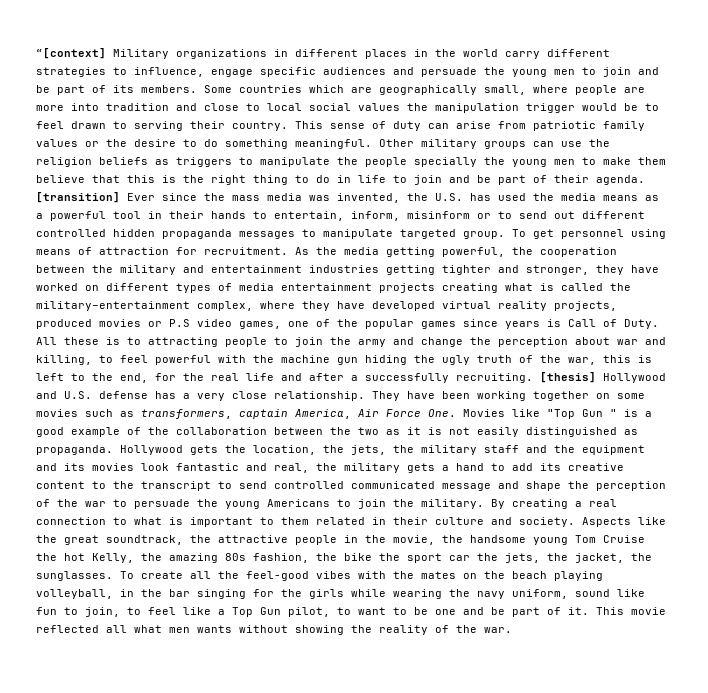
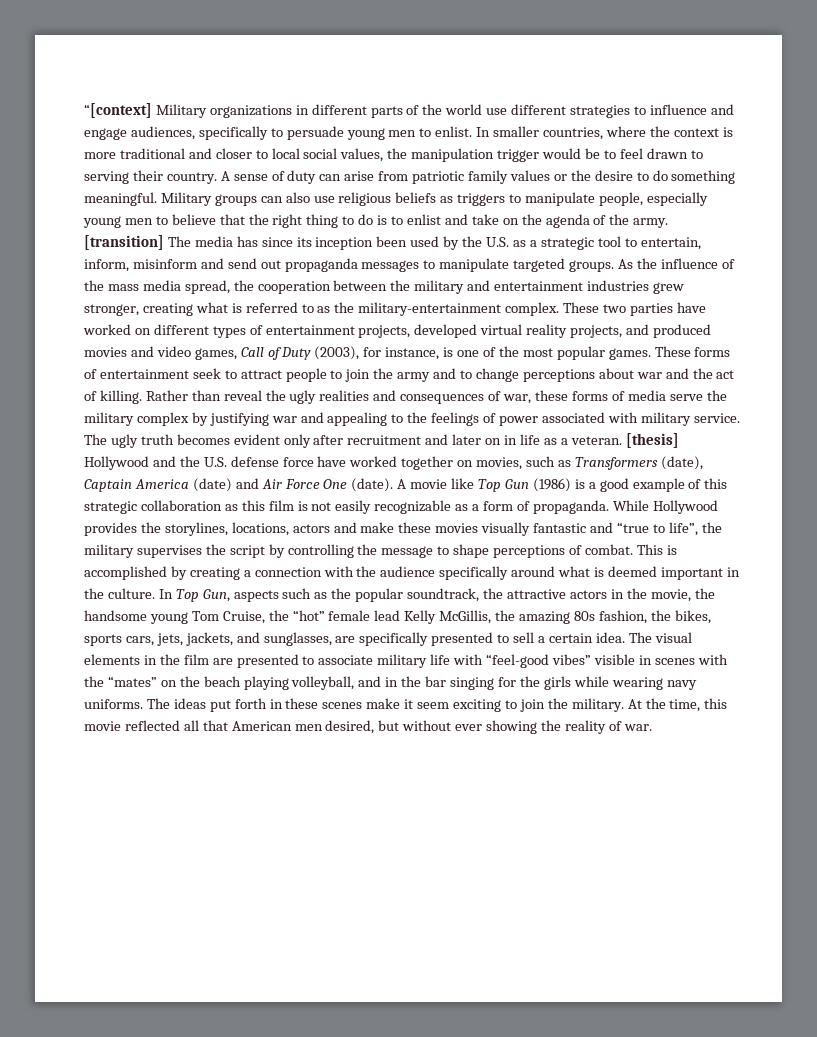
[365,49,428,59] places in -> [370,105,420,118] parts of
[505,51,540,59] carry -> [486,108,508,115] use
[134,67,659,77] [36,85,645,95] [36,103,239,111] influence, engage specific audiences and persuade the young men to join and be part of its members. Some countries which are geographically small, where people are more into tradition and close -> [649,104,734,115] [84,126,733,140] [84,148,252,159] influence and engage audiences, specifically to persuade young men to enlist. In smaller countries, where the context is more traditional and closer
[358,103,400,111] values -> [340,148,384,162] values,
[295,121,323,129] This -> [220,171,230,181] A
[379,139,610,149] [36,157,92,167] Other military groups can use the religion -> [160,192,392,206] Military groups can also use religious
[337,157,666,167] [36,175,176,183] the people specially the young men to make them believe that this is -> [598,192,708,206] [83,214,245,228] people, especially young men to believe that
[337,175,645,185] [36,192,659,203] [36,211,645,221] [36,229,155,237] in life to join and be part of their agenda. [transition] Ever since the mass media was invented, the U.S. has used the media means as a powerful tool in their hands to entertain, inform, misinform or to send out different controlled hidden -> [377,214,669,228] [84,235,701,250] [84,258,281,272] is to enlist and take on the agenda of the army. [transition] The media has since its inception been used by the U.S. as a strategic tool to entertain, inform, misinform and send out
[463,229,666,239] [36,247,505,257] group. To get personnel using means of attraction for recruitment. As the media getting powerful, -> [569,258,735,272] [84,280,230,294] groups. As the influence of the mass media spread,
[386,265,624,275] getting tighter and stronger, they -> [652,282,684,294] [84,302,673,316] grew stronger, creating what is referred to as the military-entertainment complex. These two parties
[239,283,631,293] [36,301,365,311] media entertainment projects creating what is called the military–entertainment complex, where they have -> [265,325,411,338] entertainment projects,
(617, 306) none -> [626,324,650,335] and
[148,319,659,329] [36,337,218,347] or P.S video games, one of the popular games since years is Call of Duty. All these is to attracting -> [130,346,731,360] [84,368,282,379] and video games, Call of Duty (2003), for instance, is one of the most popular games. These forms of entertainment seek to attract
[421,337,666,347] [36,355,652,365] [36,373,533,383] change the perception about war and killing, to feel powerful with the machine gun hiding the ugly truth of the war, this is left to the end, for the real life and after a successfully recruiting. -> [460,368,735,382] [84,390,727,404] [84,412,740,426] [84,434,622,448] to change perceptions about war and the act of killing. Rather than reveal the ugly realities and consequences of war, these forms of media serve the military complex by justifying war and appealing to the feelings of power associated with military service. The ugly truth becomes evident only after recruitment and later on in life as a veteran.
(57, 395) none -> [179,456,200,467] the
[155,391,645,401] [36,409,617,419] has a very close relationship. They have been working together on some movies such as transformers, captain America, Air Force One. Movies like "Top Gun " -> [282,456,703,470] [84,478,571,492] force have worked together on movies, such as Transformers (date), Captain America (date) and Air Force One (date). A movie like Top Gun (1986)
[148,427,638,437] [36,445,645,455] [36,463,624,473] [36,481,666,491] [36,499,617,509] [36,517,666,527] [36,535,99,545] the collaboration between the two as it is not easily distinguished as propaganda. Hollywood gets the location, the jets, the military staff and the equipment and its movies look fantastic and real, the military gets a hand to add its creative content to the transcript to send controlled communicated message and shape the perception of the war to persuade the young Americans to join the military. By creating a real connection to what is important to them related in their culture and society. Aspects like the great -> [704,478,728,489] [84,500,718,514] [84,522,722,536] [84,544,677,558] [84,566,740,580] [84,588,404,602] this strategic collaboration as this film is not easily recognizable as a form of propaganda. While Hollywood provides the storylines, locations, actors and make these movies visually fantastic and “true to life”, the military supervises the script by controlling the message to shape perceptions of combat. This is accomplished by creating a connection with the audience specifically around what is deemed important in the culture. In Top Gun, aspects such as the popular
[295,535,337,545] people -> [569,590,607,599] actors
[603,535,645,543] [36,553,134,563] Cruise the hot Kelly, -> [222,610,492,624] Cruise, the “hot” female lead Kelly McGillis,
[344,553,652,563] [36,571,456,581] bike the sport car the jets, the jacket, the sunglasses. To create all the feel-good vibes with the mates -> [674,610,711,624] [84,632,692,646] [84,654,728,668] [84,676,157,687] bikes, sports cars, jets, jackets, and sunglasses, are specifically presented to sell a certain idea. The visual elements in the film are presented to associate military life with “feel-good vibes” visible in scenes with the “mates”
(113, 594) none -> [358,676,382,687] and
[449,589,645,599] [36,607,666,617] [36,625,288,633] the navy uniform, sound like fun to join, to feel like a Top Gun pilot, to want to be one and be part of it. This movie reflected all what men wants without -> [666,680,697,690] [84,698,728,712] [84,720,483,734] navy uniforms. The ideas put forth in these scenes make it seem exciting to join the military. At the time, this movie reflected all that American men desired, but without ever
[456,625,477,633] the -> (622, 726) none

